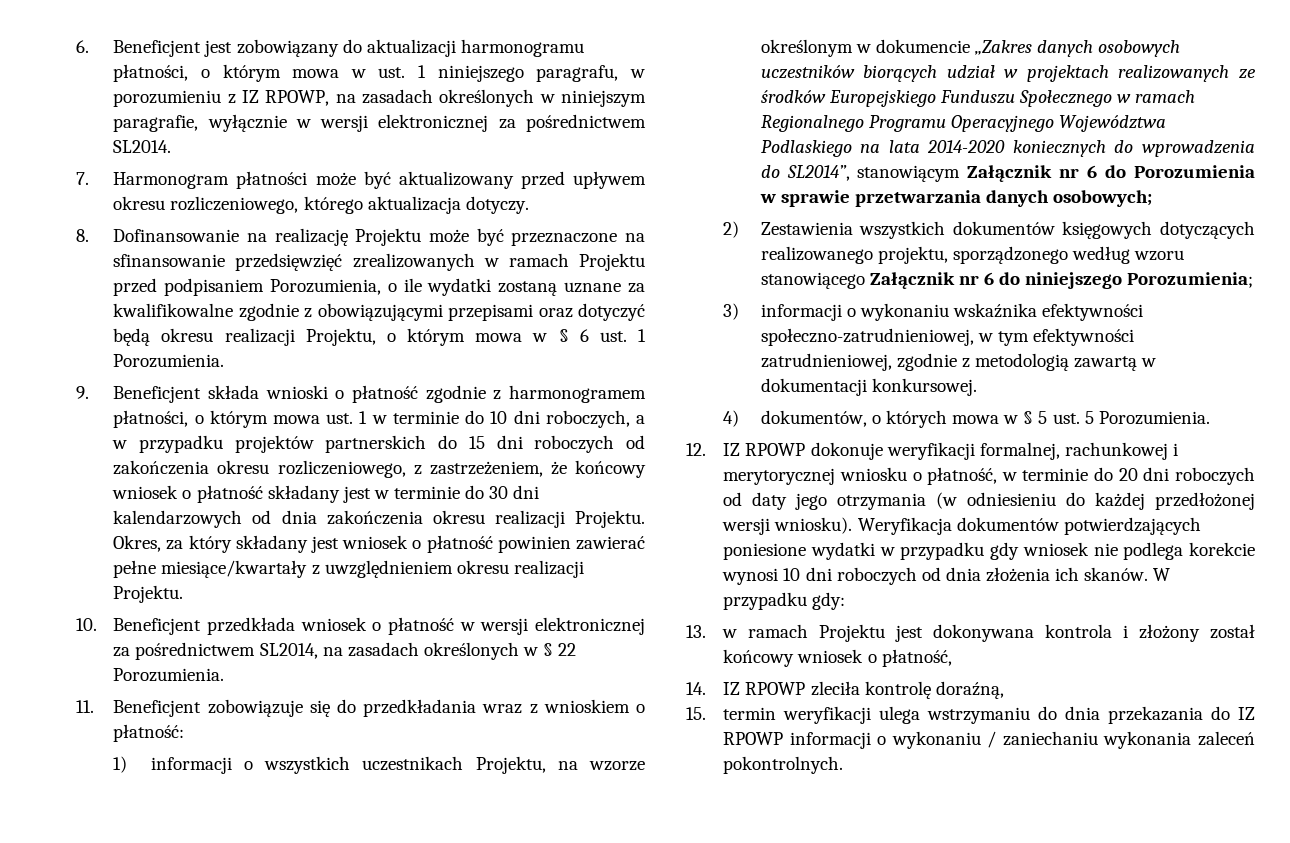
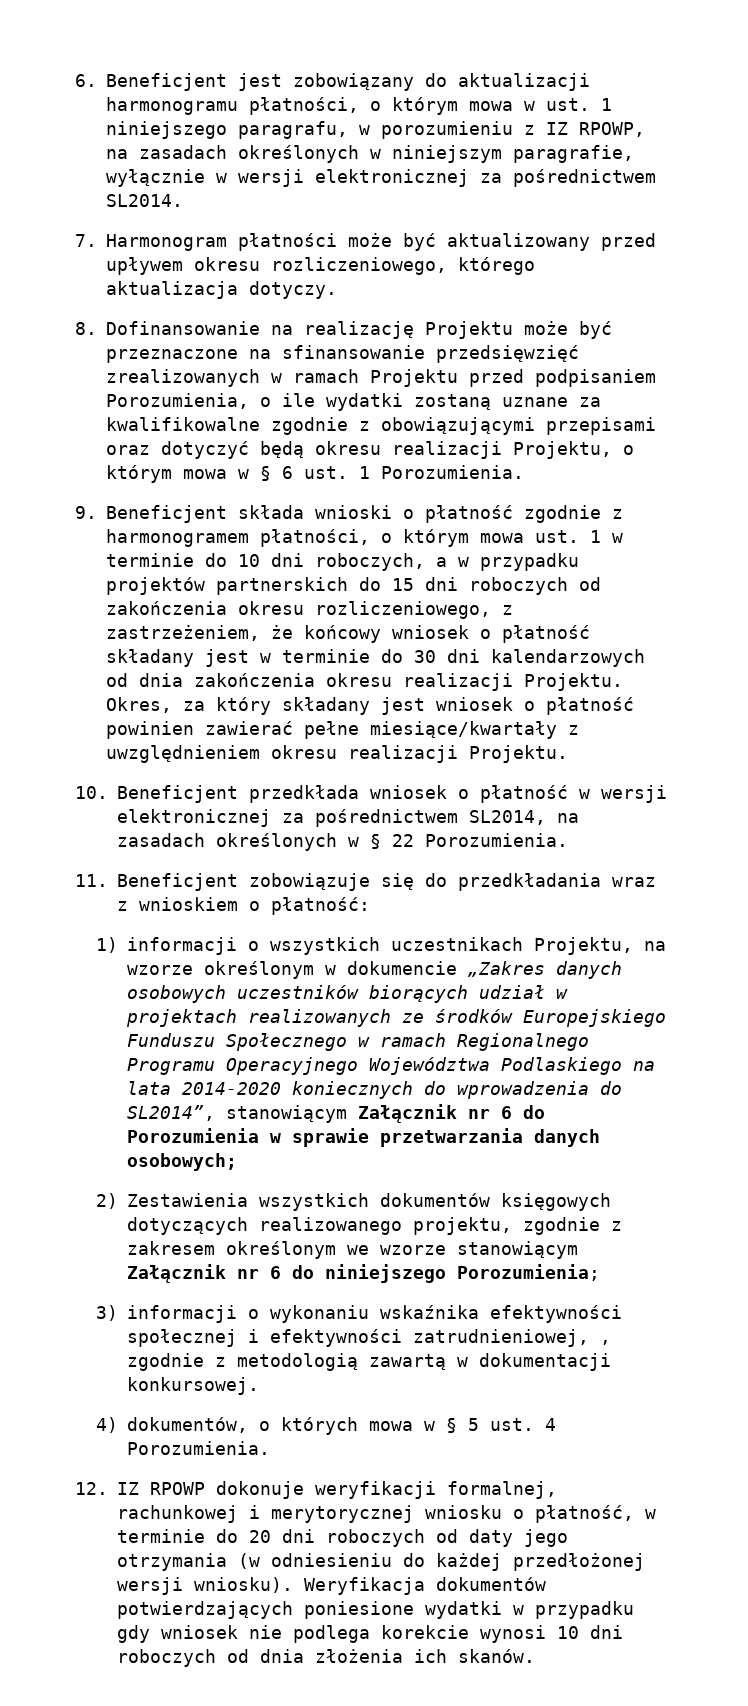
[952,246,1185,264] [760,272,865,289] sporządzonego według wzoru stanowiącego -> [522,1217,622,1235] [126,1241,578,1259] zgodnie z zakresem określonym we wzorze stanowiącym
[760,328,1029,346] społeczno-zatrudnieniowej, w tym -> [126,1329,259,1347] społecznej i
(892, 362) none -> [599,1340,611,1345] ,
[1084,411,1094,424] 5 -> [544,1418,556,1431] 4
[1153,568,1171,581] [723,592,846,610] [686,624,1255,642] [723,649,952,667] [686,681,1004,699] [686,706,1255,724] [723,731,1255,749] [723,756,844,774] W przypadku gdy: // 13. w ramach Projektu jest dokonywana kontrola i złożony został końcowy wniosek o płatność, // 14. IZ RPOWP zleciła kontrolę doraźną, // 15. termin weryfikacji ulega wstrzymaniu do dnia przekazania do IZ RPOWP informacji o wykonaniu / zaniechaniu wykonania zaleceń pokontrolnych. -> (535, 1656) none

